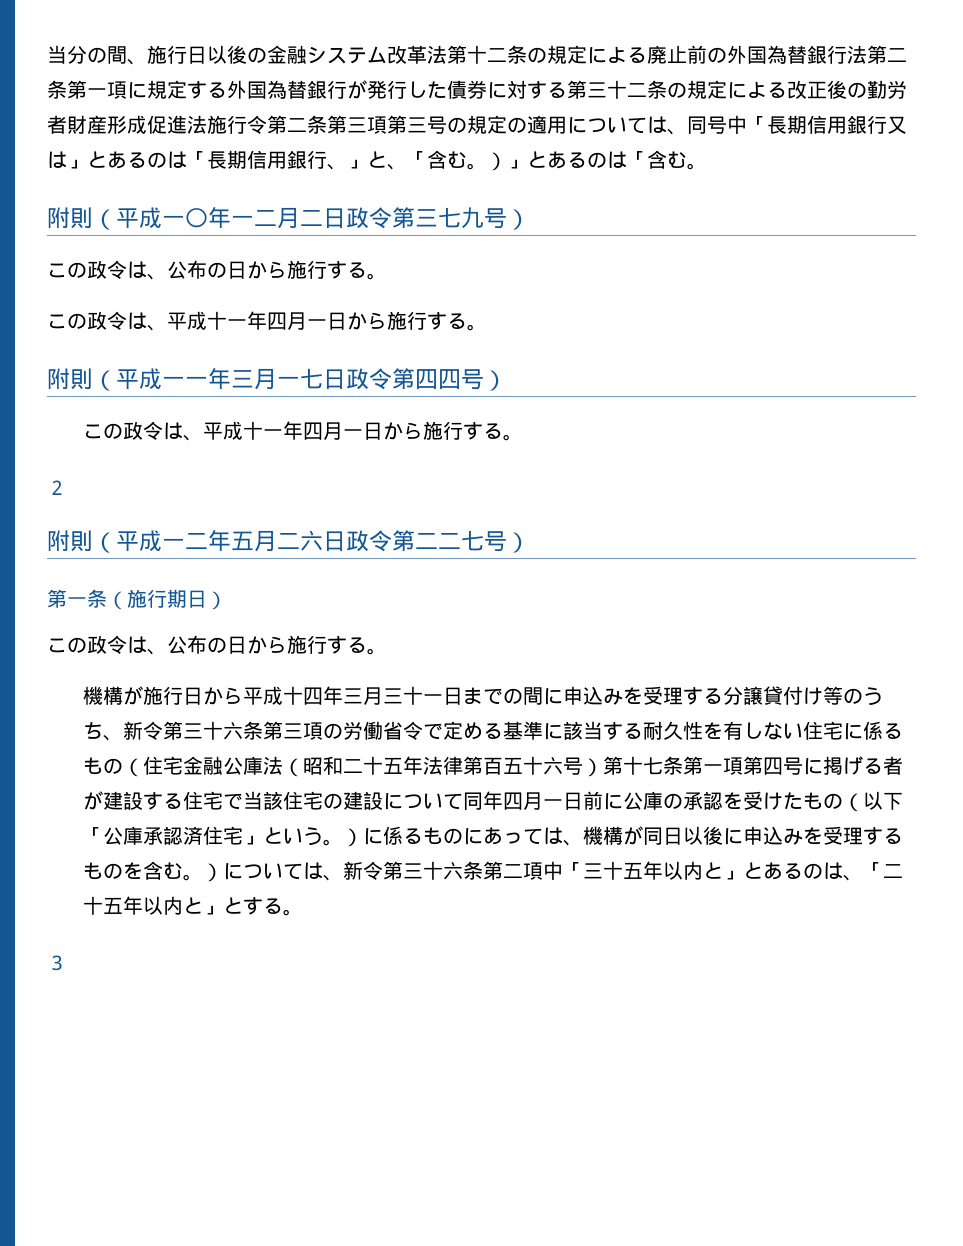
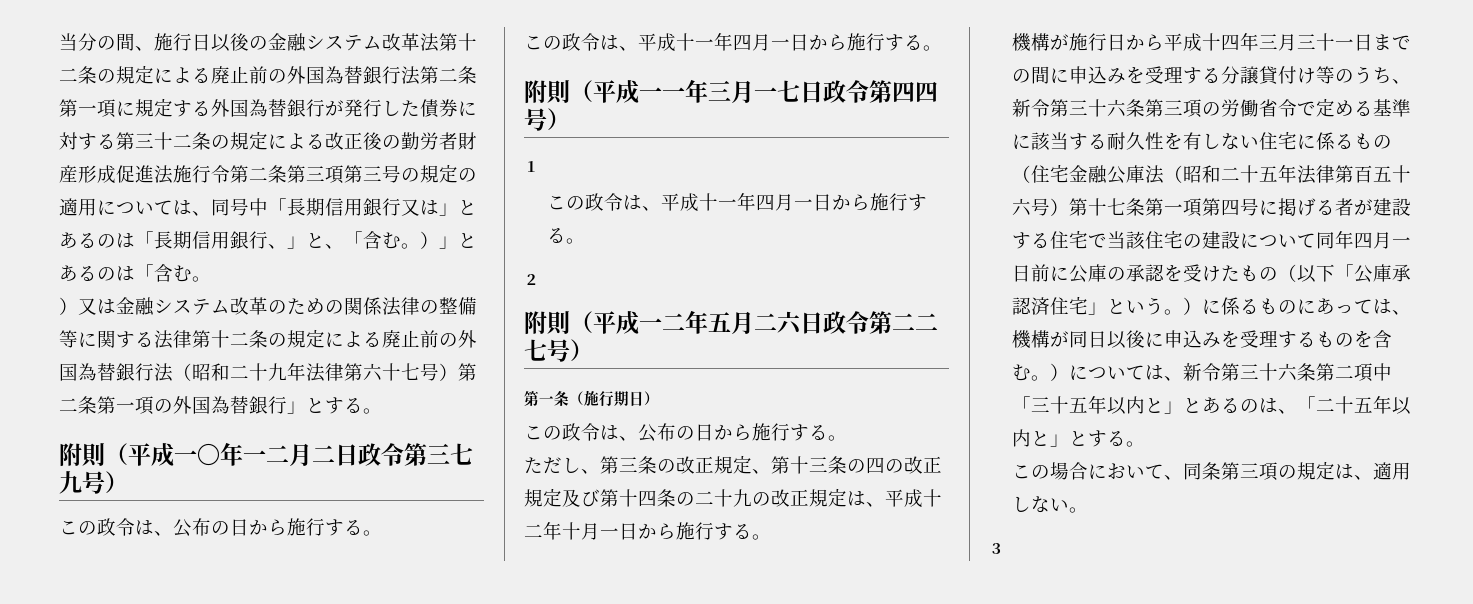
(707, 166) none -> [59,297,477,316] [59,329,477,349] [59,362,477,382] [59,396,382,415] // ）又は金融システム改革のための関係法律の整備等に関する法律第十二条の規定による廃止前の外国為替銀行法（昭和二十九年法律第六十七号）第二条第一項の外国為替銀行」とする。
(507, 380) none -> [524,161,539,172] // １
(387, 651) none -> [524,455,942,474] [524,488,942,508] [524,521,771,540] // ただし、第三条の改正規定、第十三条の四の改正規定及び第十四条の二十九の改正規定は、平成十二年十月一日から施行する。
(303, 912) none -> [1012,461,1412,481] [1012,496,1089,513] // この場合において、同条第三項の規定は、適用しない。

